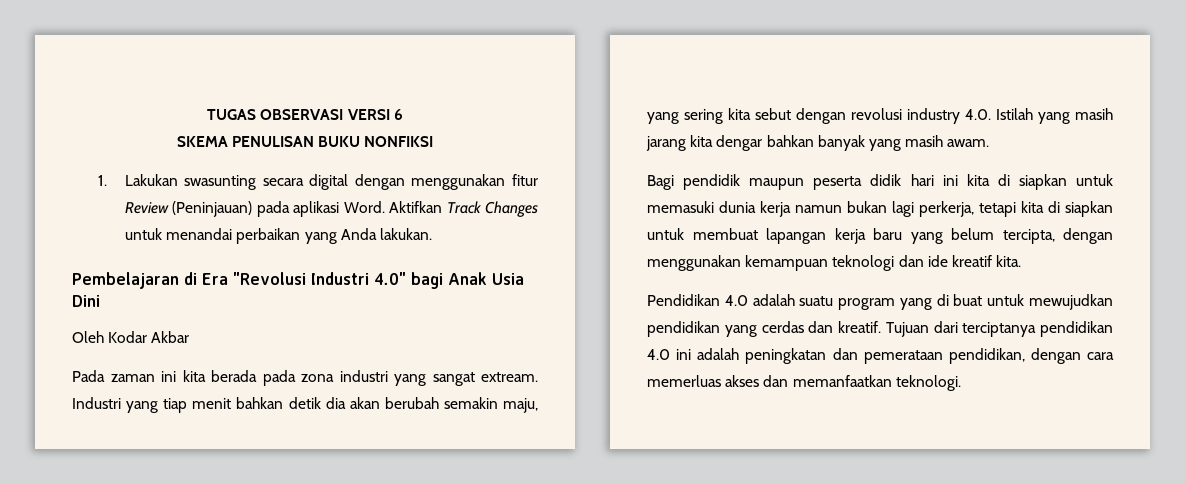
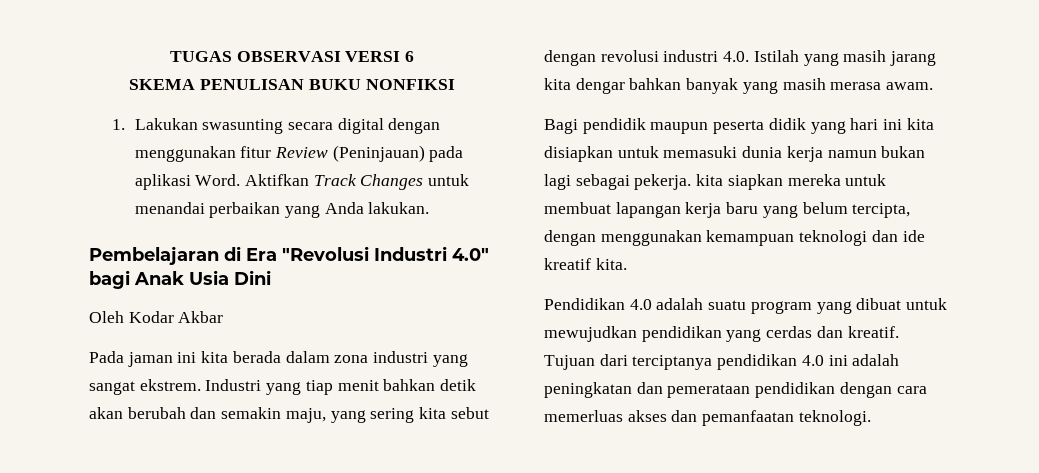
[110,374,155,382] zaman -> [127,352,173,367] jaman
[262,370,296,386] pada -> [285,351,330,363] dalam
[481,372,538,382] extream. -> [139,379,201,391] ekstrem.
[325,397,346,409] dia -> (477, 385) none
(439, 403) none -> [190,407,217,419] dan
[907,108,960,124] industry -> [663,50,719,62] industri
(944, 141) none -> [830,82,882,90] merasa
(902, 180) none -> [810,121,846,134] yang
[997,174,1067,190] di siapkan -> [544,146,613,162] disiapkan
[919,201,1113,217] perkerja, tetapi kita di siapkan -> [575,174,841,190] sebagai pekerja. kita siapkan mereka
[936,294,983,306] di buat -> [856,298,902,310] dibuat
[948,348,1025,364] pendidikan, -> [755,382,836,398] pendidikan
[792,375,892,387] memanfaatkan -> [702,410,795,426] pemanfaatan

